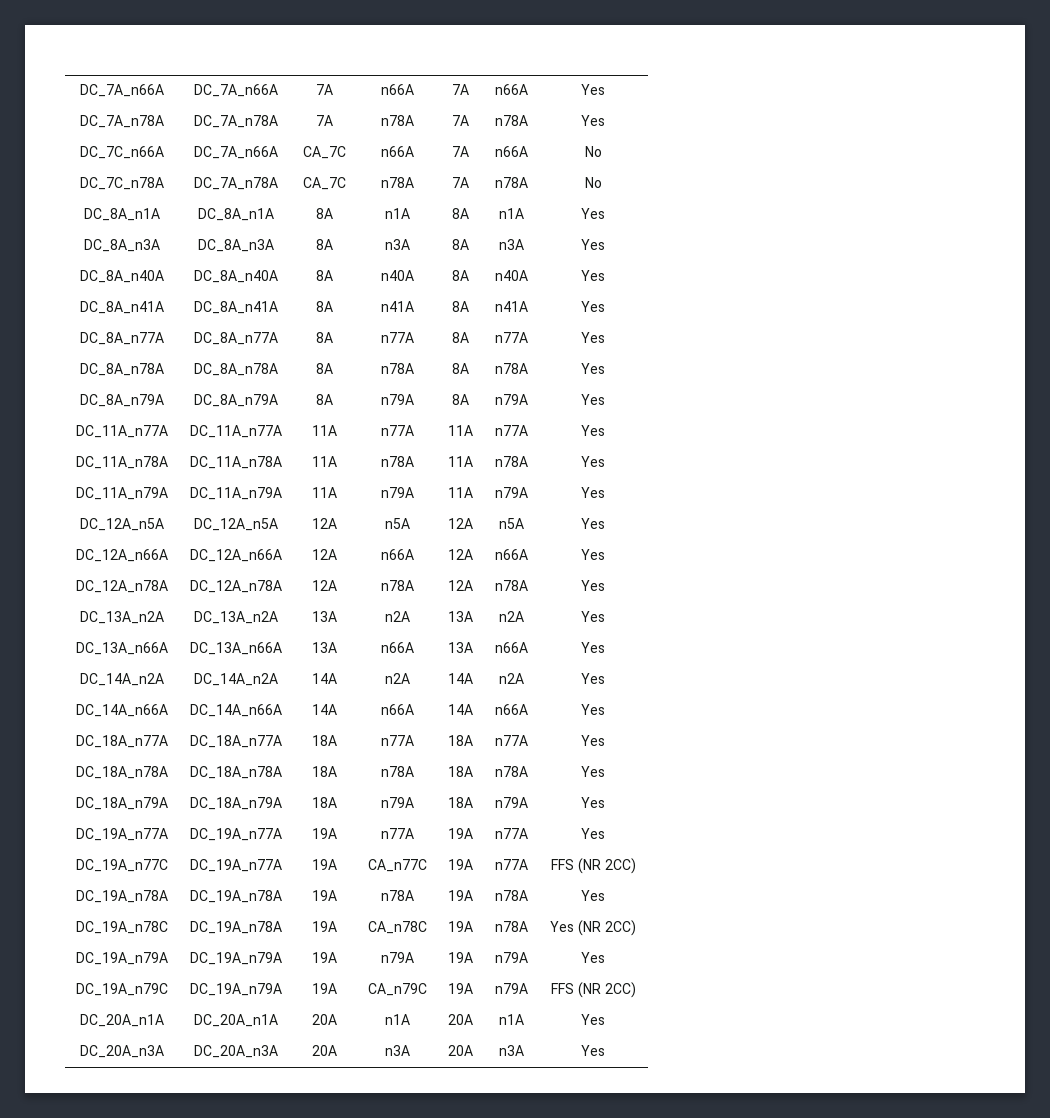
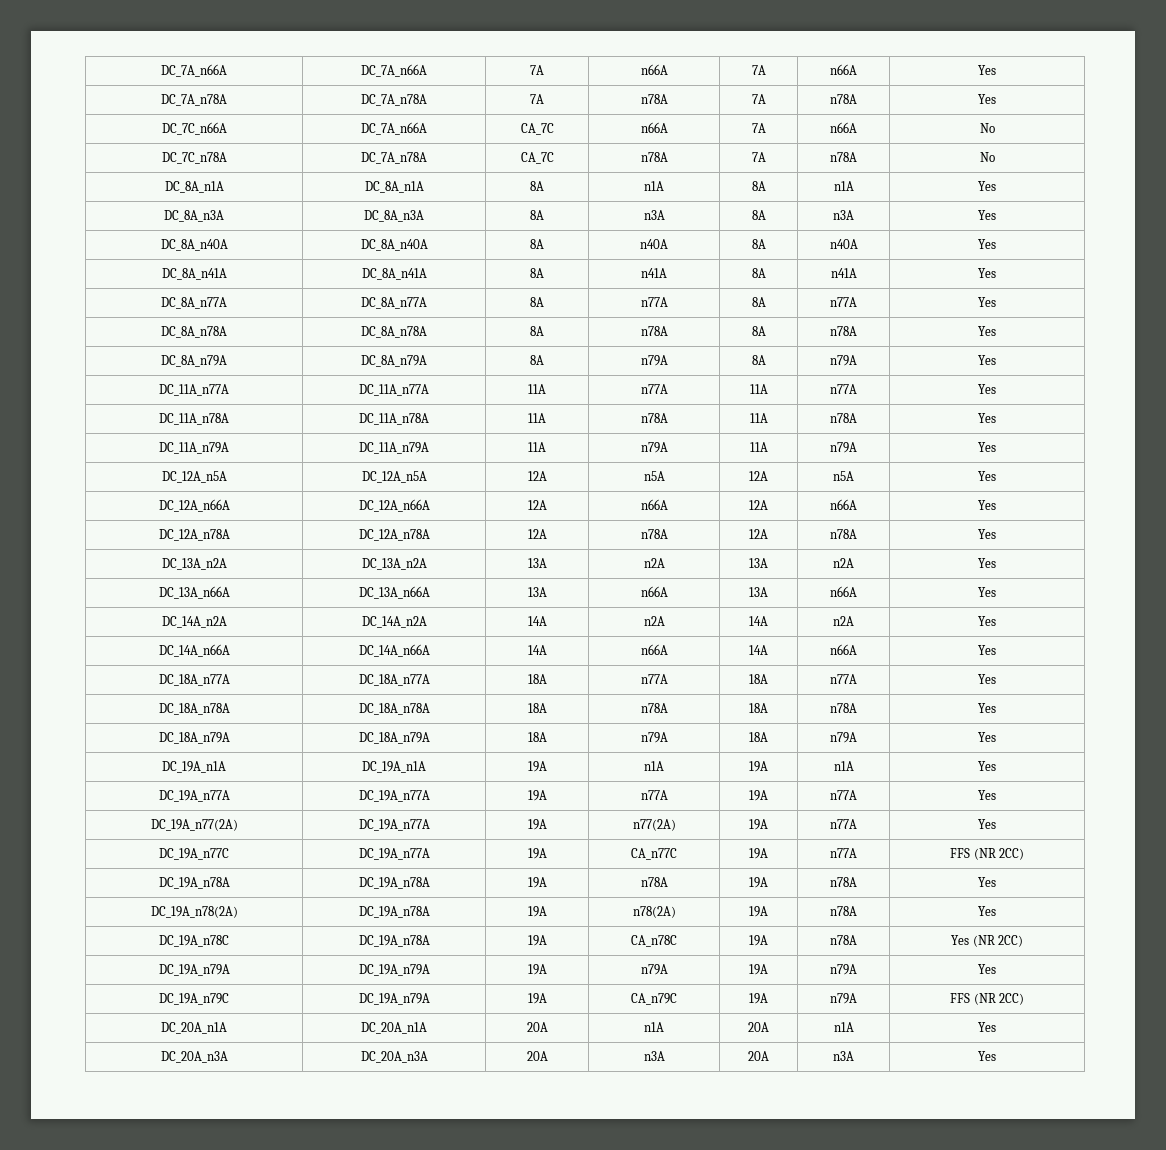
(605, 802) none -> [162,761,226,773] [362,761,426,773] [527,761,547,772] [644,761,664,771] [749,761,768,772] [833,761,854,771] [978,761,996,771] // DC_19A_n1A | DC_19A_n1A | 19A | n1A | 19A | n1A | Yes
(605, 833) none -> [150,819,238,831] [358,819,430,831] [527,819,547,830] [632,819,676,831] [749,819,768,830] [830,819,857,829] [978,819,996,829] // DC_19A_n77(2A) | DC_19A_n77A | 19A | n77(2A) | 19A | n77A | Yes
(605, 895) none -> [150,906,238,918] [358,906,430,918] [527,906,547,917] [632,906,676,918] [749,906,768,917] [830,906,857,916] [978,906,996,916] // DC_19A_n78(2A) | DC_19A_n78A | 19A | n78(2A) | 19A | n78A | Yes

